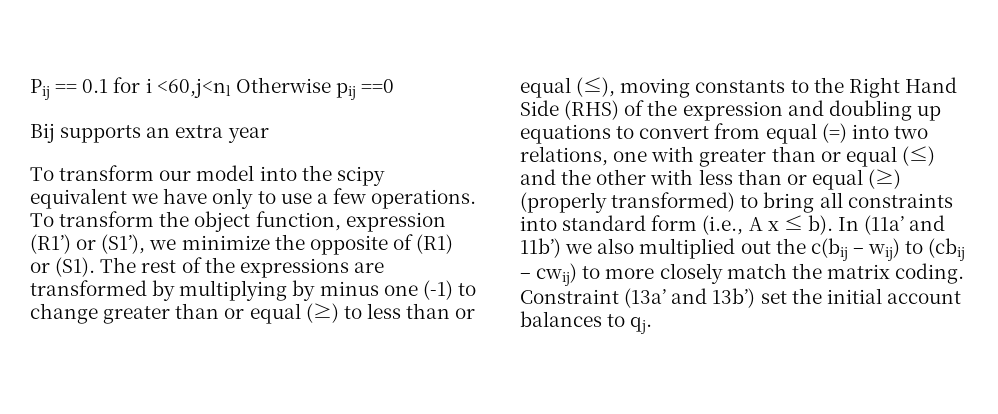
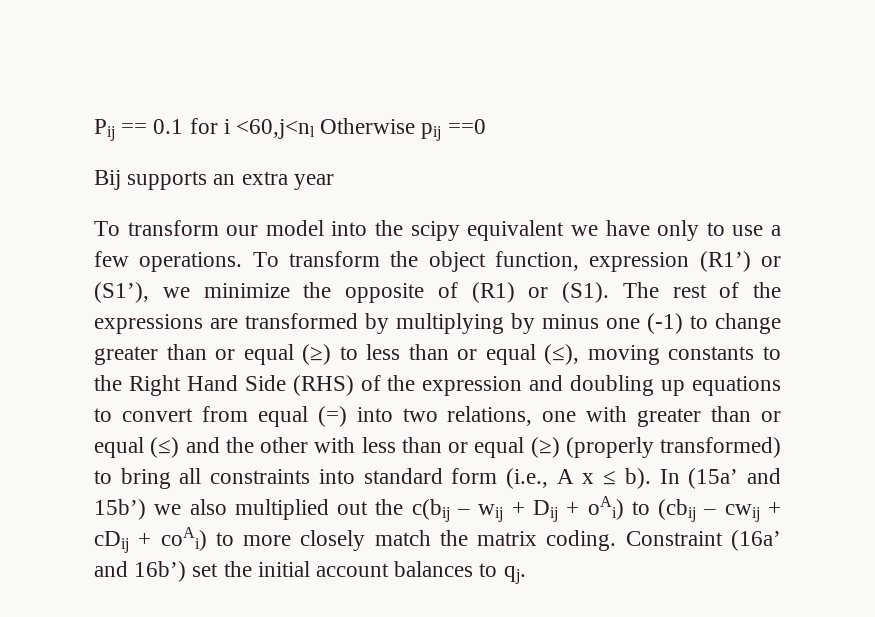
[864,215,946,235] [520,238,561,258] (11a’ and 11b’) -> [688,468,781,489] [94,499,146,520] (15a’ and 15b’)
[868,238,966,261] [520,263,578,286] wij) to (cbij – cwij) -> [478,496,781,522] [94,527,207,553] wij + Dij + oAi) to (cbij – cwij + cDij + coAi)
[624,288,756,308] (13a’ and 13b’) -> [730,530,781,551] [94,561,187,582] (16a’ and 16b’)

